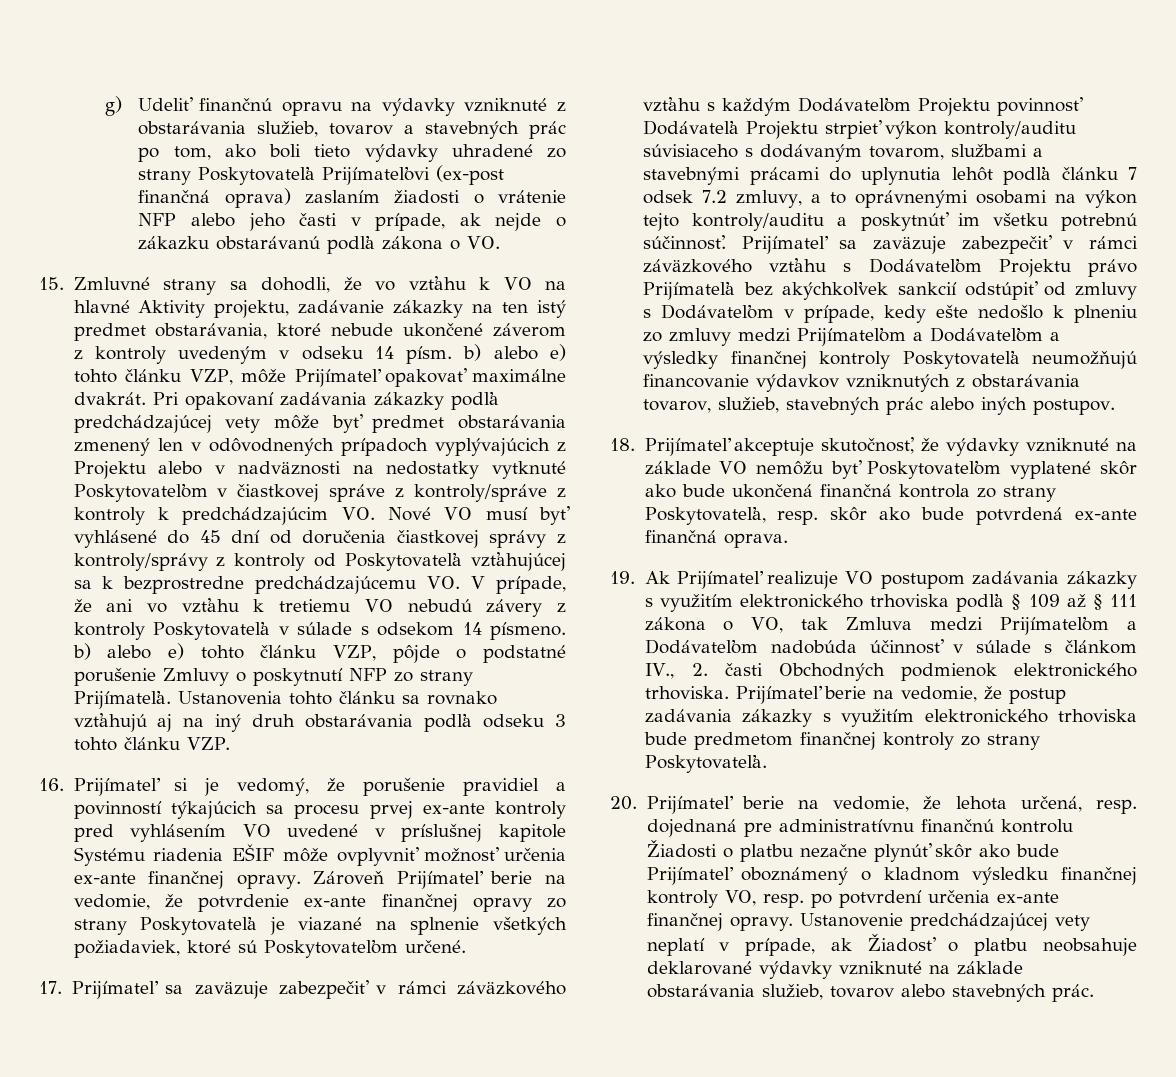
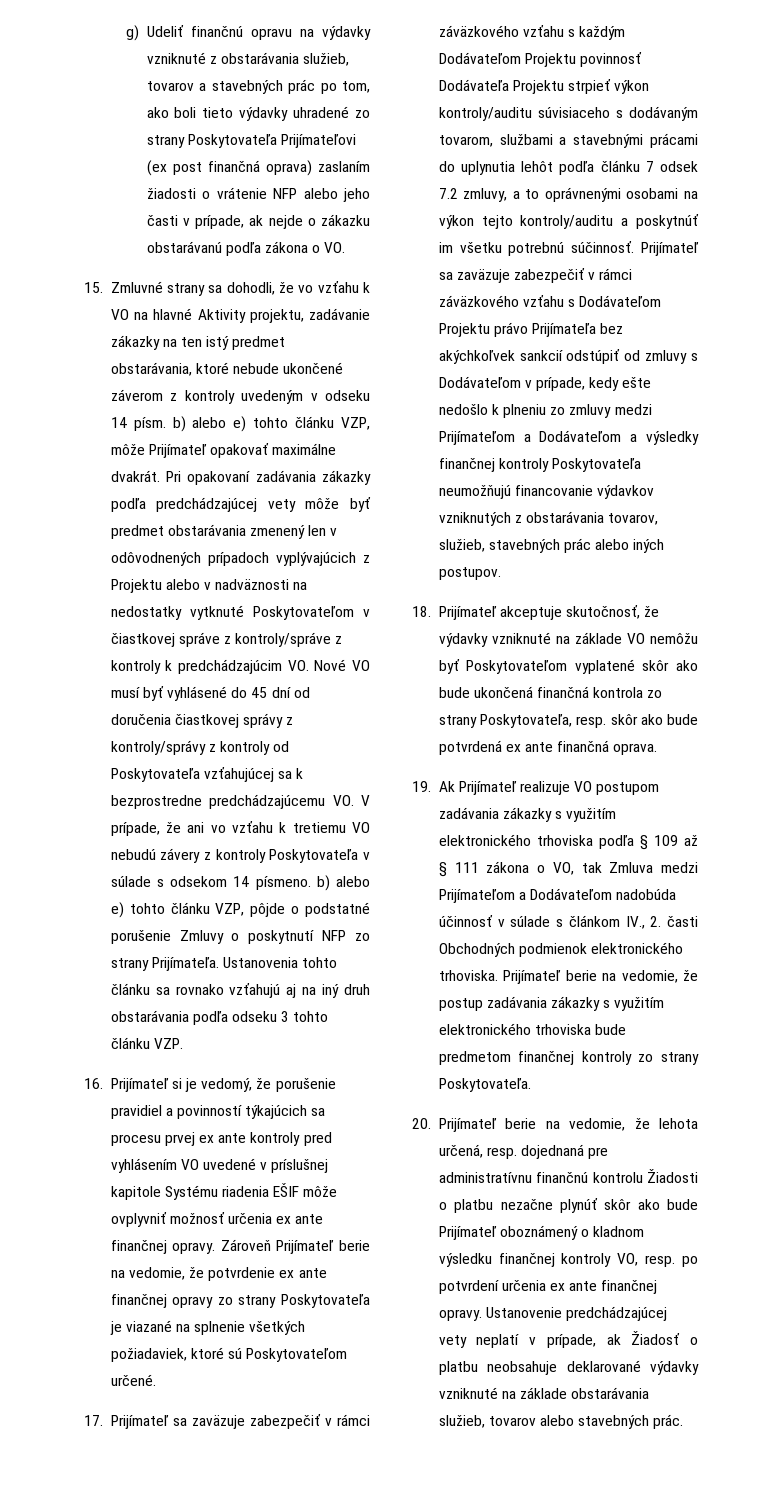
[436,165,505,185] (ex-post -> [146,160,202,176] (ex post
[422,803,485,814] ex-ante -> [199,1133,247,1143] ex ante
[73,873,136,884] ex-ante -> [276,1214,324,1224] ex ante
[304,896,367,907] ex-ante -> [279,1268,327,1278] ex ante
[1075,509,1137,520] ex-ante -> [505,742,554,752] ex ante
[997,892,1060,903] ex-ante -> [550,1281,598,1291] ex ante

